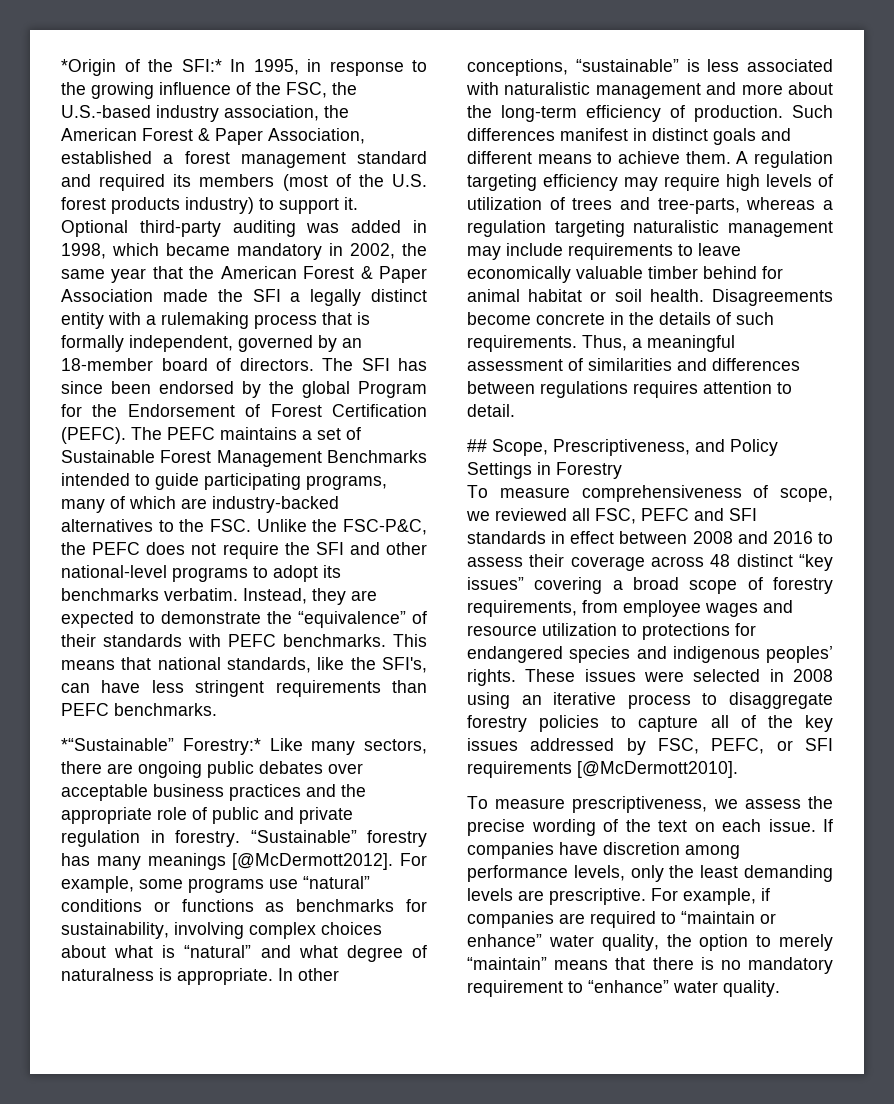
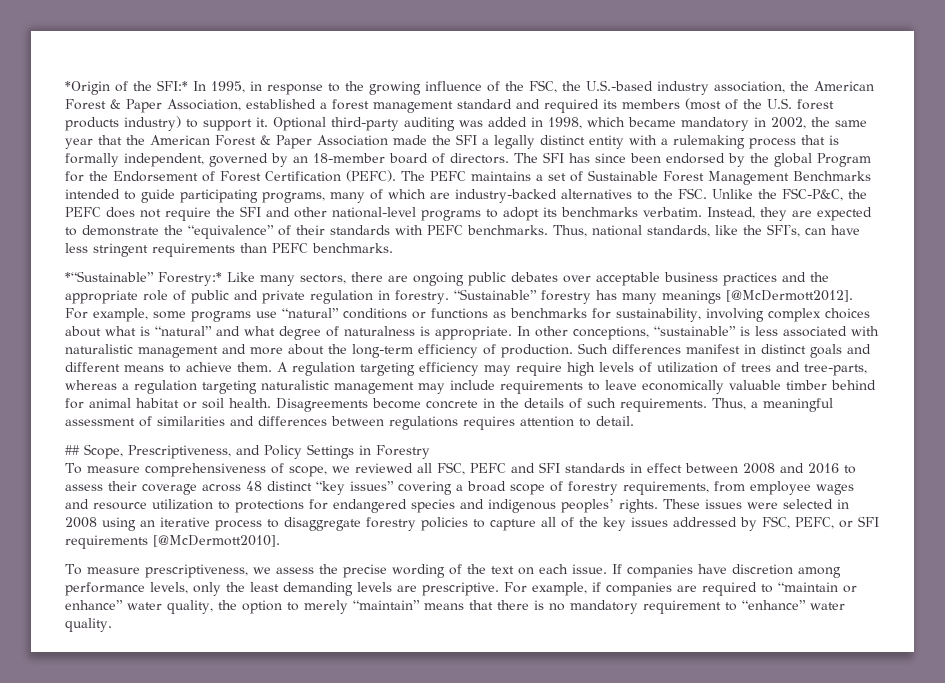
[393,634,427,647] [61,657,152,670] This means that -> [553,225,587,237] Thus,

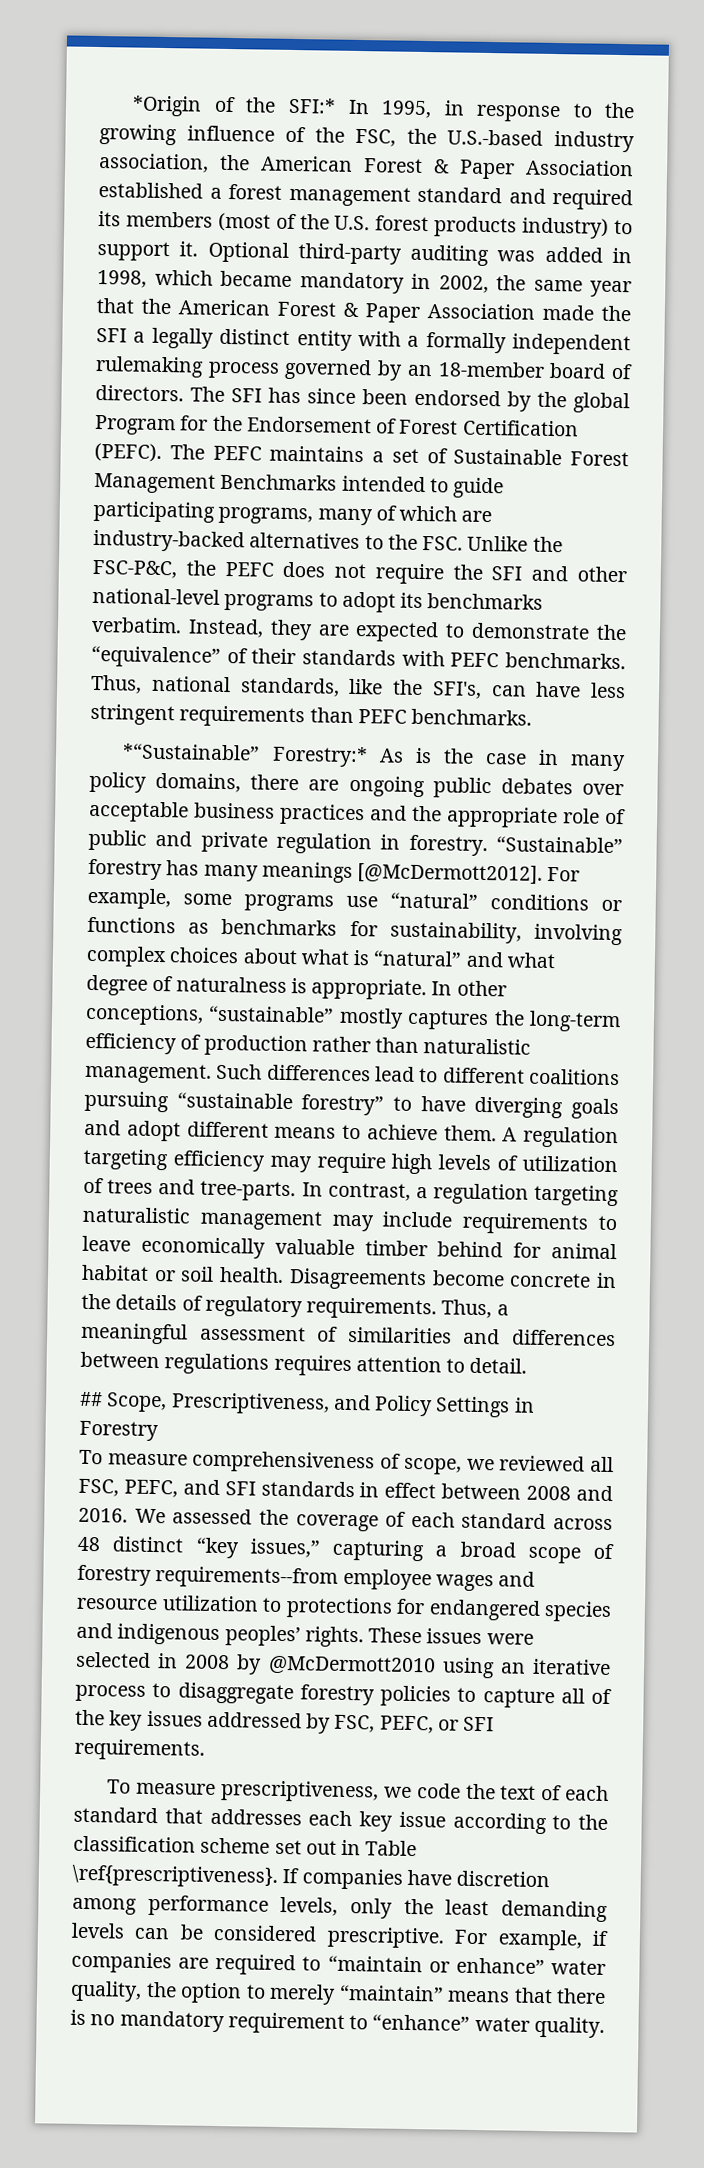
[167,99,241,111] Association, -> [525,159,634,177] Association
[673,135,839,149] [65,153,204,167] rulemaking process that is formally independent, -> [425,332,631,356] [95,355,280,379] formally independent rulemaking process
[227,272,346,286] Like many sectors, -> [378,747,627,772] [89,771,242,793] As is the case in many policy domains,
[740,326,879,337] [65,343,806,358] is less associated with naturalistic management and more about the long-term efficiency of production. Such differences manifest in distinct -> [338,1007,621,1033] [85,1032,532,1057] [85,1062,620,1086] [84,1090,564,1119] mostly captures the long-term efficiency of production rather than naturalistic management. Such differences lead to different coalitions pursuing “sustainable forestry” to have diverging
(871, 349) none -> [126,1120,181,1142] adopt
[804,364,867,376] [65,380,117,390] tree-parts, whereas -> [200,1180,411,1202] tree-parts. In contrast,
[587,398,616,408] such -> [204,1295,303,1318] regulatory
[469,463,506,473] PEFC -> [123,1479,178,1498] PEFC,
[807,463,856,474] [65,481,197,495] 2016 to assess their coverage -> [78,1507,547,1532] 2016. We assessed the coverage of each standard
[350,481,452,495] issues” covering -> [249,1538,424,1562] issues,” capturing
[623,481,745,495] requirements, from -> [155,1566,339,1589] requirements--from
(97, 522) none -> [236,1654,436,1677] by @McDermott2010
[65,535,280,549] requirements [@McDermott2010]. -> [74,1738,205,1761] requirements.
[275,564,607,578] assess the precise wording of the text on each issue. -> [416,1783,609,1802] [73,1806,608,1835] [73,1835,418,1857] [72,1864,278,1888] code the text of each standard that addresses each key issue according to the classification scheme set out in Table \ref{prescriptiveness}.
[397,585,417,592] are -> [134,1924,318,1942] can be considered

